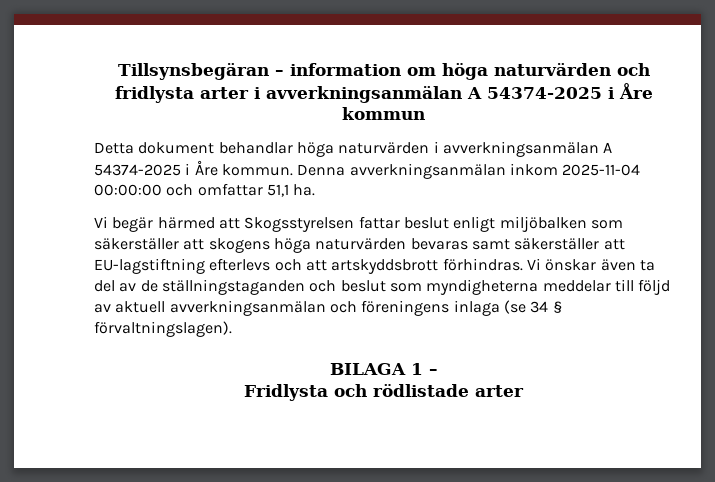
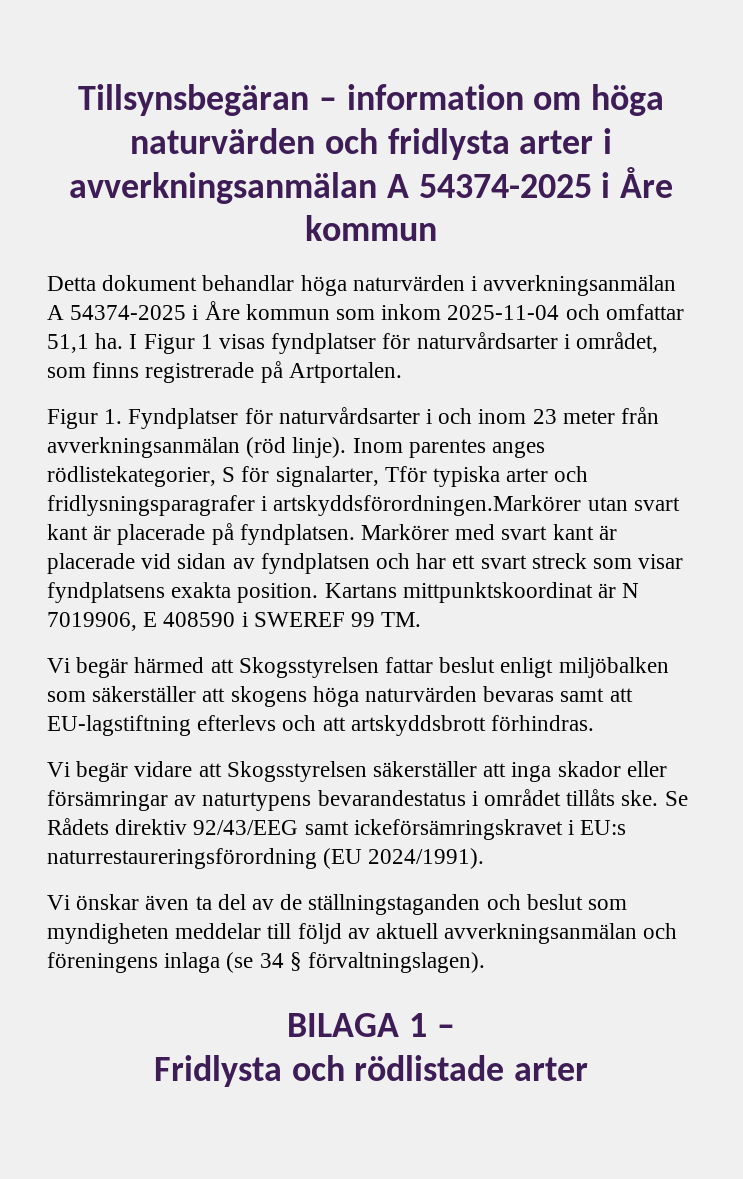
[221,163,506,179] kommun. Denna avverkningsanmälan -> [245,304,376,320] kommun som
[94,184,162,196] 00:00:00 -> (560, 312) none
(316, 190) none -> [129,332,659,354] [47,361,402,383] [47,407,660,429] [47,437,546,458] [47,466,589,487] [47,495,680,516] [47,523,617,545] [47,553,684,574] [47,582,640,603] [47,612,422,631] I Figur 1 visas fyndplatser för naturvårdsarter i området, som finns registrerade på Artportalen. // Figur 1. Fyndplatser för naturvårdsarter i och inom 23 meter från avverkningsanmälan (röd linje). Inom parentes anges rödlistekategorier, S för signalarter, Tför typiska arter och fridlysningsparagrafer i artskyddsförordningen.Markörer utan svart kant är placerade på fyndplatsen. Markörer med svart kant är placerade vid sidan av fyndplatsen och har ett svart streck som visar fyndplatsens exakta position. Kartans mittpunktskoordinat är N 7019906, E 408590 i SWEREF 99 TM.
[514,238,600,250] säkerställer -> (605, 695) none
(523, 264) none -> [47,761,667,782] [47,789,688,811] [47,818,627,840] [47,848,485,869] // Vi begär vidare att Skogsstyrelsen säkerställer att inga skador eller försämringar av naturtypens bevarandestatus i området tillåts ske. Se Rådets direktiv 92/43/EEG samt ickeförsämringskravet i EU:s naturrestaureringsförordning (EU 2024/1991). //
[426,279,539,295] myndigheterna -> [47,923,169,944] myndigheten

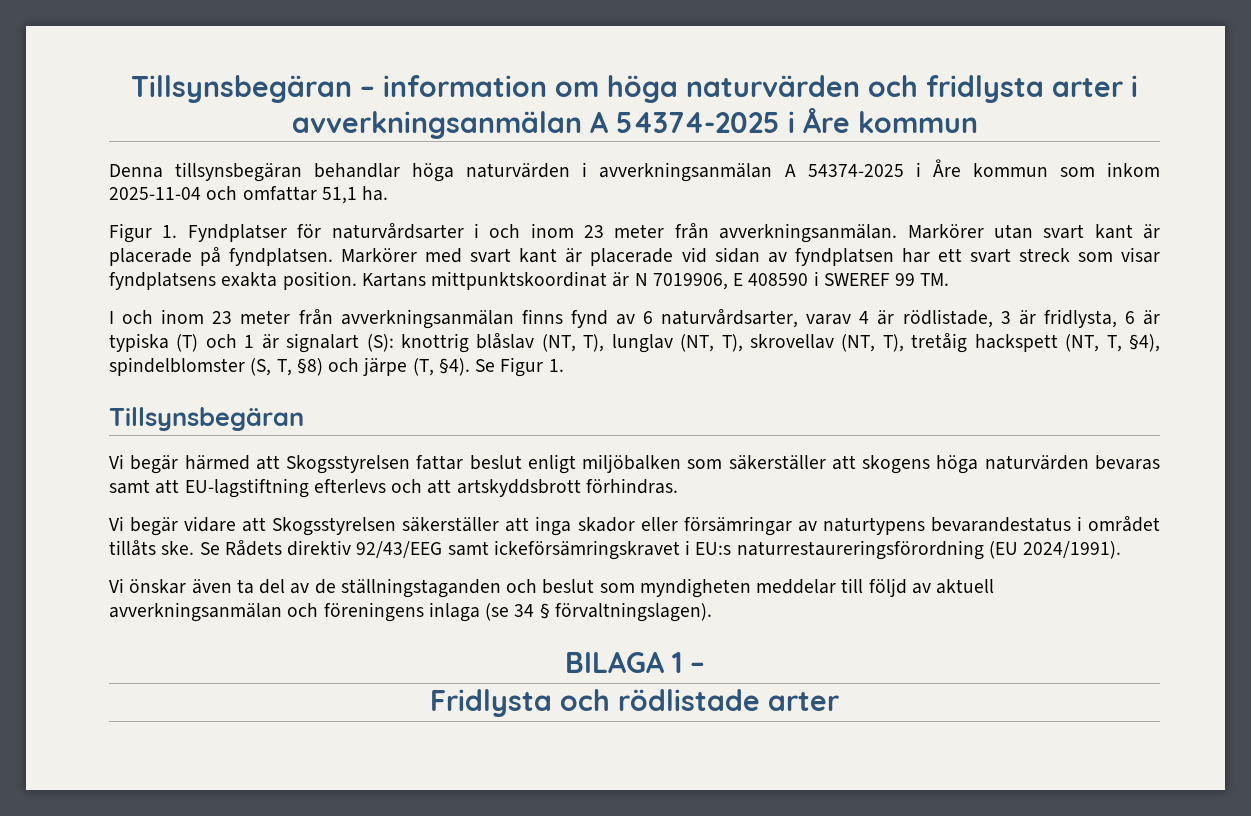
[47,275,198,291] Detta dokument -> [109,162,303,182] Denna tillsynsbegäran
[129,332,659,354] [47,361,402,383] I Figur 1 visas fyndplatser för naturvårdsarter i området, som finns registrerade på Artportalen. -> (389, 193) none
[47,437,546,458] [47,466,589,487] [47,495,582,516] avverkningsanmälan (röd linje). Inom parentes anges rödlistekategorier, S för signalarter, Tför typiska arter och fridlysningsparagrafer i artskyddsförordningen.Markörer -> [719,223,984,243] avverkningsanmälan. Markörer
[376,553,411,569] och -> (894, 257) none
(422, 619) none -> [109,309,1161,329] [109,333,1161,353] [109,357,564,377] [109,407,304,431] // I och inom 23 meter från avverkningsanmälan finns fynd av 6 naturvårdsarter, varav 4 är rödlistade, 3 är fridlysta, 6 är typiska (T) och 1 är signalart (S): knottrig blåslav (NT, T), lunglav (NT, T), skrovellav (NT, T), tretåig hackspett (NT, T, §4), spindelblomster (S, T, §8) och järpe (T, §4). Se Figur 1. // Tillsynsbegäran

